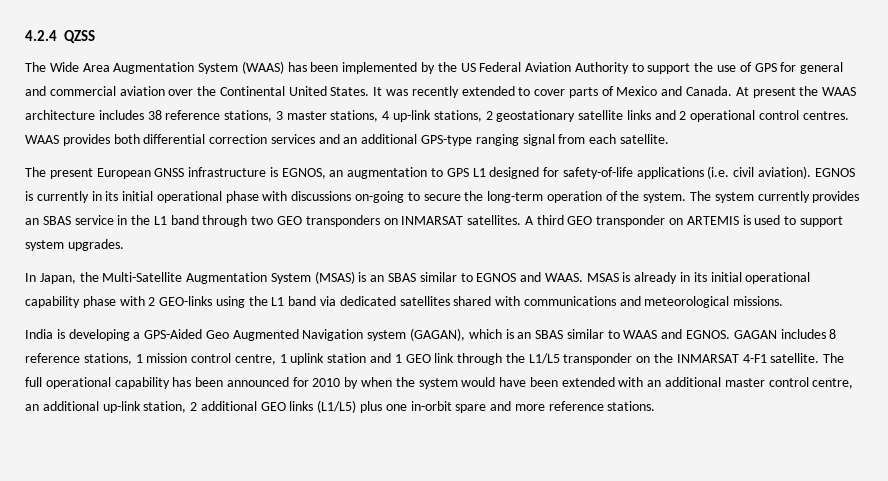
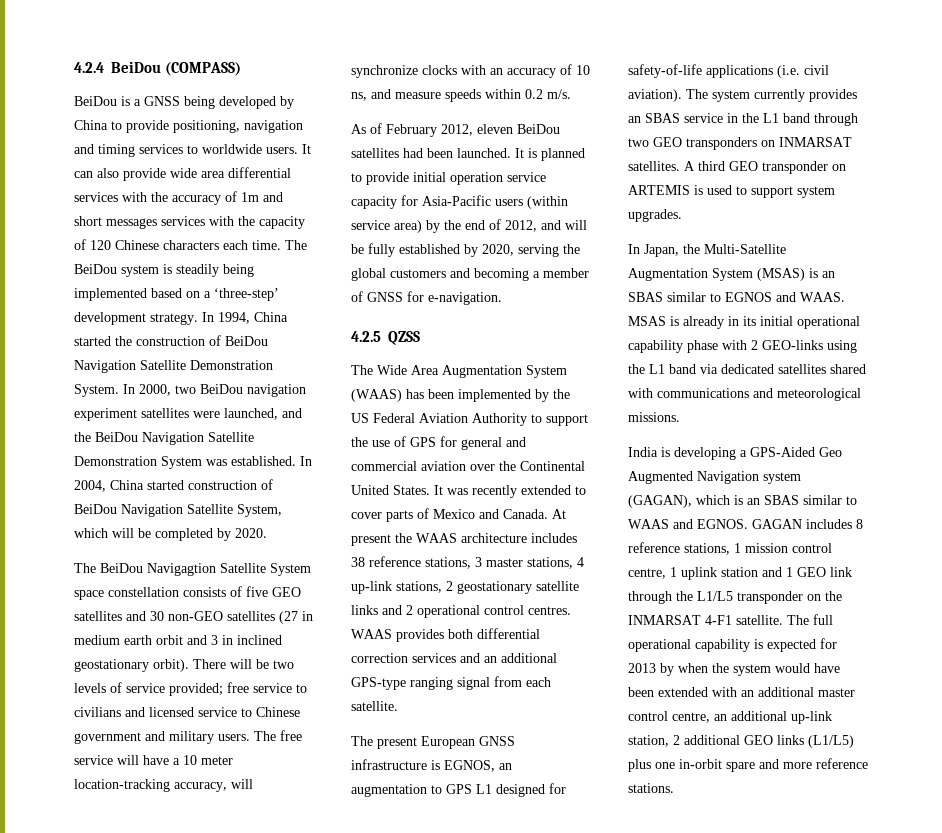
(57, 35) none -> [111,61,242,76] [74,96,294,109] [74,120,303,133] [74,144,311,157] [74,167,291,181] [74,191,283,205] [74,216,305,229] [74,239,307,250] [74,264,254,277] [74,288,279,301] [74,312,288,325] [74,335,268,346] [74,360,273,373] [74,384,306,397] [74,408,302,421] [74,432,254,445] [74,456,312,469] [74,479,273,492] [74,504,282,517] [74,528,267,541] [74,563,311,576] [74,586,301,600] [74,611,313,624] [74,635,282,645] [74,659,294,672] [74,682,307,696] [74,707,300,717] [74,730,302,744] [74,755,233,765] [74,779,253,792] [351,64,590,78] [351,89,571,102] [351,123,560,137] [351,148,585,161] [351,172,546,185] [351,195,568,209] [351,219,587,233] [351,243,580,257] [351,268,589,281] [351,291,502,305] [351,331,381,342] BeiDou (COMPASS) // BeiDou is a GNSS being developed by China to provide positioning, navigation and timing services to worldwide users. It can also provide wide area differential services with the accuracy of 1m and short messages services with the capacity of 120 Chinese characters each time. The BeiDou system is steadily being implemented based on a ‘three-step’ development strategy. In 1994, China started the construction of BeiDou Navigation Satellite Demonstration System. In 2000, two BeiDou navigation experiment satellites were launched, and the BeiDou Navigation Satellite Demonstration System was established. In 2004, China started construction of BeiDou Navigation Satellite System, which will be completed by 2020. // The BeiDou Navigagtion Satellite System space constellation consists of five GEO satellites and 30 non-GEO satellites (27 in medium earth orbit and 3 in inclined geostationary orbit). There will be two levels of service provided; free service to civilians and licensed service to Chinese government and military users. The free service will have a 10 meter location-tracking accuracy, will synchronize clocks with an accuracy of 10 ns, and measure speeds within 0.2 m/s. // As of February 2012, eleven BeiDou satellites had been launched. It is planned to provide initial operation service capacity for Asia-Pacific users (within service area) by the end of 2012, and will be fully established by 2020, serving the global customers and becoming a member of GNSS for e-navigation. // 4.2.5
[814,168,855,177] [25,191,687,203] EGNOS is currently in its initial operational phase with discussions on-going to secure the long-term operation of the system. -> (682, 95) none
[172,377,341,387] has been announced for 2010 -> [754,638,837,652] [628,663,656,673] is expected for 2013

